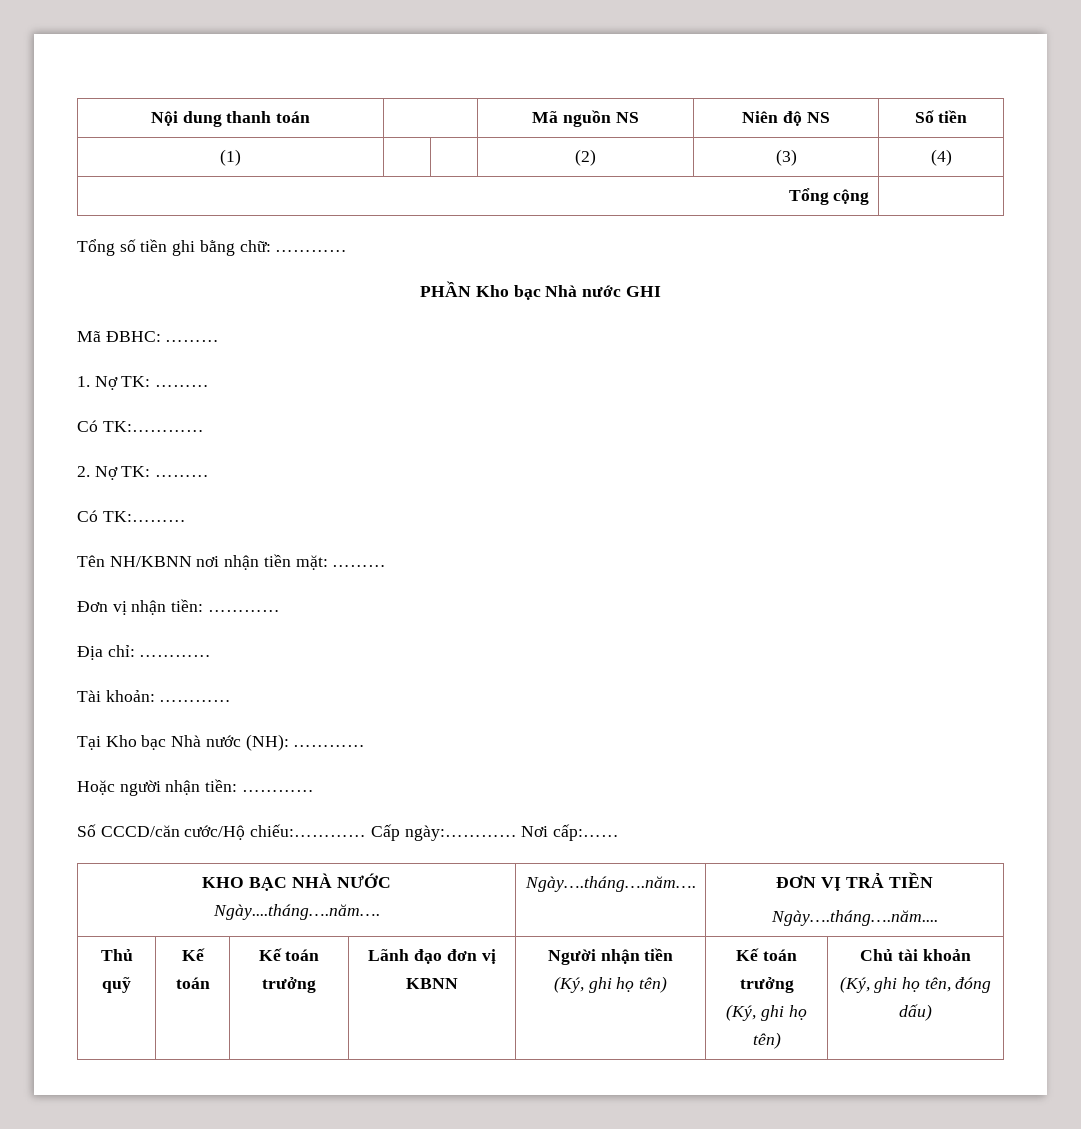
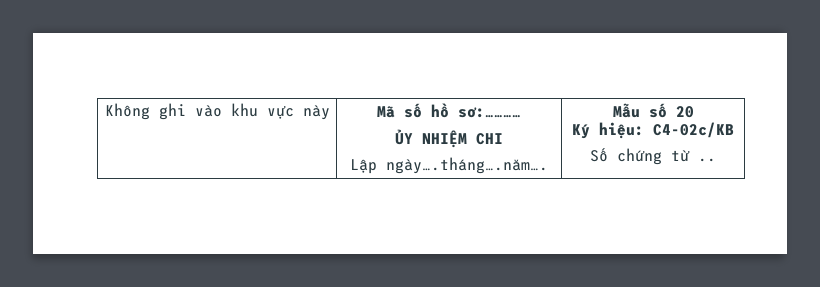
[150,111,311,127] [532,110,639,127] [742,111,830,126] [914,110,968,123] [220,149,241,166] [575,149,596,166] [775,149,797,166] [930,149,952,166] [788,188,870,205] [77,239,348,256] [420,281,661,300] [77,331,220,342] [77,376,210,390] [77,420,204,432] [77,466,210,480] [77,510,186,522] [77,554,387,570] [77,599,280,615] [77,645,212,660] [77,690,232,702] [77,734,366,751] [77,779,314,796] [77,824,620,841] [202,873,391,891] [212,904,380,920] [524,876,696,892] [776,872,933,891] [770,910,938,926] [100,949,133,961] [102,977,131,993] [181,948,205,961] [175,977,210,989] [258,948,320,961] [262,977,316,993] [368,949,496,964] [406,978,458,989] [547,948,674,965] [553,976,668,993] [736,948,797,961] [739,977,794,993] [726,1004,807,1021] [752,1032,781,1049] [860,949,971,961] [839,976,992,993] [899,1004,932,1021] Nội dung thanh toán | | Mã nguồn NS | Niên độ NS | Số tiền // (1) | | | (2) | (3) | (4) // Tổng cộng | // Tổng số tiền ghi bằng chữ: ………… // PHẦN Kho bạc Nhà nước GHI // Mã ĐBHC: ……… // 1. Nợ TK: ……… // Có TK:………… // 2. Nợ TK: ……… // Có TK:……… // Tên NH/KBNN nơi nhận tiền mặt: ……… // Đơn vị nhận tiền: ………… // Địa chỉ: ………… // Tài khoản: ………… // Tại Kho bạc Nhà nước (NH): ………… // Hoặc người nhận tiền: ………… // Số CCCD/căn cước/Hộ chiếu:………… Cấp ngày:………… Nơi cấp:…… // KHO BẠC NHÀ NƯỚC // Ngày....tháng….năm…. | Ngày….tháng….năm…. | ĐƠN VỊ TRẢ TIỀN // Ngày….tháng….năm.... // Thủ quỹ | Kế toán | Kế toán trưởng | Lãnh đạo đơn vị KBNN | Người nhận tiền // (Ký, ghi họ tên) | Kế toán trưởng // (Ký, ghi họ tên) | Chủ tài khoản // (Ký, ghi họ tên, đóng dấu) -> [104,103,330,120] [377,103,521,118] [395,129,503,148] [350,157,548,174] [612,103,694,118] [572,122,734,139] [590,148,716,165] Không ghi vào khu vực này | Mã số hồ sơ:………… // ỦY NHIỆM CHI // Lập ngày….tháng….năm…. | Mẫu số 20 // Ký hiệu: C4-02c/KB // Số chứng từ ..

